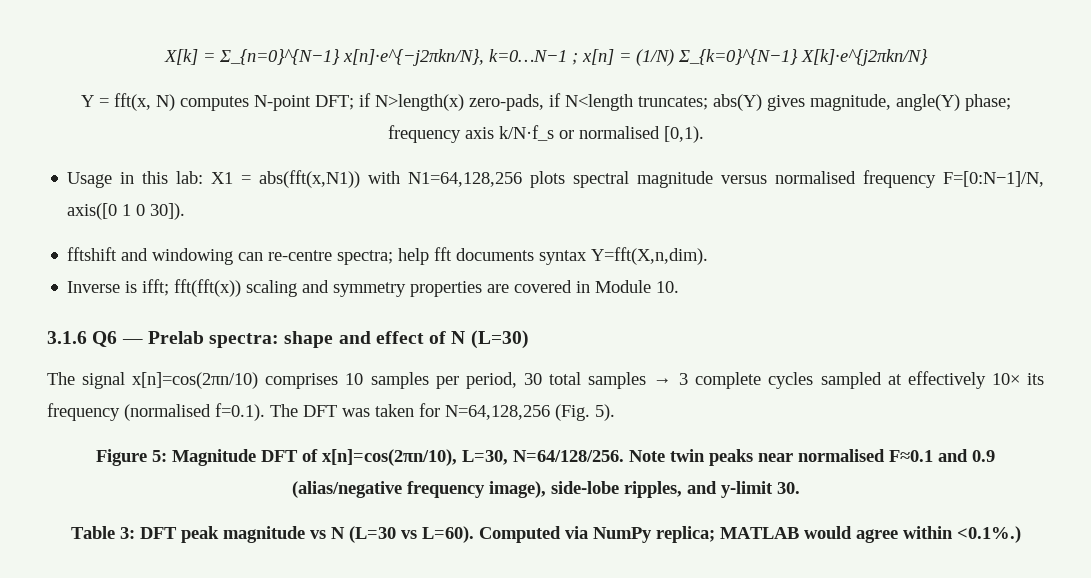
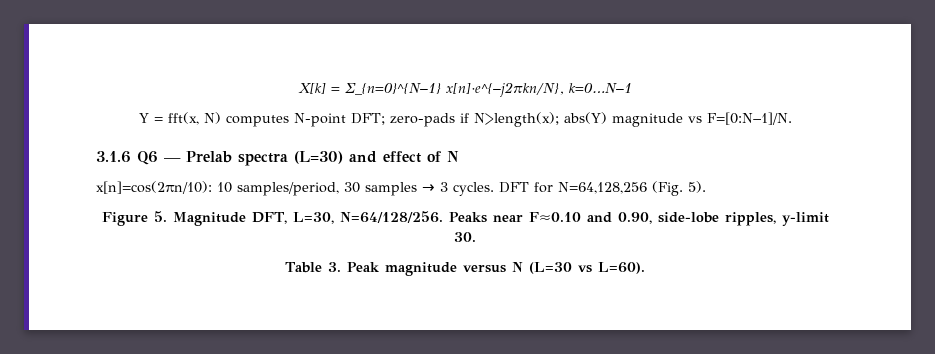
[571,49,928,66] ; x[n] = (1/N) Σ_{k=0}^{N−1} X[k]·e^{j2πkn/N} -> (632, 88) none
[358,93,1011,111] [387,125,704,143] [67,170,1044,188] [67,203,186,220] [67,247,709,265] [67,279,680,297] if N>length(x) zero-pads, if N<length truncates; abs(Y) gives magnitude, angle(Y) phase; frequency axis k/N·f_s or normalised [0,1). // Usage in this lab: X1 = abs(fft(x,N1)) with N1=64,128,256 plots spectral magnitude versus normalised frequency F=[0:N−1]/N, axis([0 1 0 30]). // fftshift and windowing can re-centre spectra; help fft documents syntax Y=fft(X,n,dim). // Inverse is ifft; fft(fft(x)) scaling and symmetry properties are covered in Module 10. -> [389,112,792,127] zero-pads if N>length(x); abs(Y) magnitude vs F=[0:N−1]/N.
[209,331,334,348] spectra: shape -> [238,151,343,166] spectra (L=30)
[470,330,529,349] [47,371,1044,389] [47,403,414,421] (L=30) // The signal x[n]=cos(2πn/10) comprises 10 samples per period, 30 total samples → 3 complete cycles sampled at effectively 10× its frequency (normalised f=0.1). The DFT was taken -> [96,181,529,196] // x[n]=cos(2πn/10): 10 samples/period, 30 samples → 3 cycles. DFT
[152,449,995,466] [291,481,546,498] 5: Magnitude DFT of x[n]=cos(2πn/10), L=30, N=64/128/256. Note twin peaks near normalised F≈0.1 and 0.9 (alias/negative frequency image), -> [153,211,652,226] 5. Magnitude DFT, L=30, N=64/128/256. Peaks near F≈0.10 and 0.90,
[686,481,717,494] and -> (776, 219) none
[119,526,1021,543] 3: DFT peak magnitude vs N (L=30 vs L=60). Computed via NumPy replica; MATLAB would agree within <0.1%.) -> [327,262,645,276] 3. Peak magnitude versus N (L=30 vs L=60).

